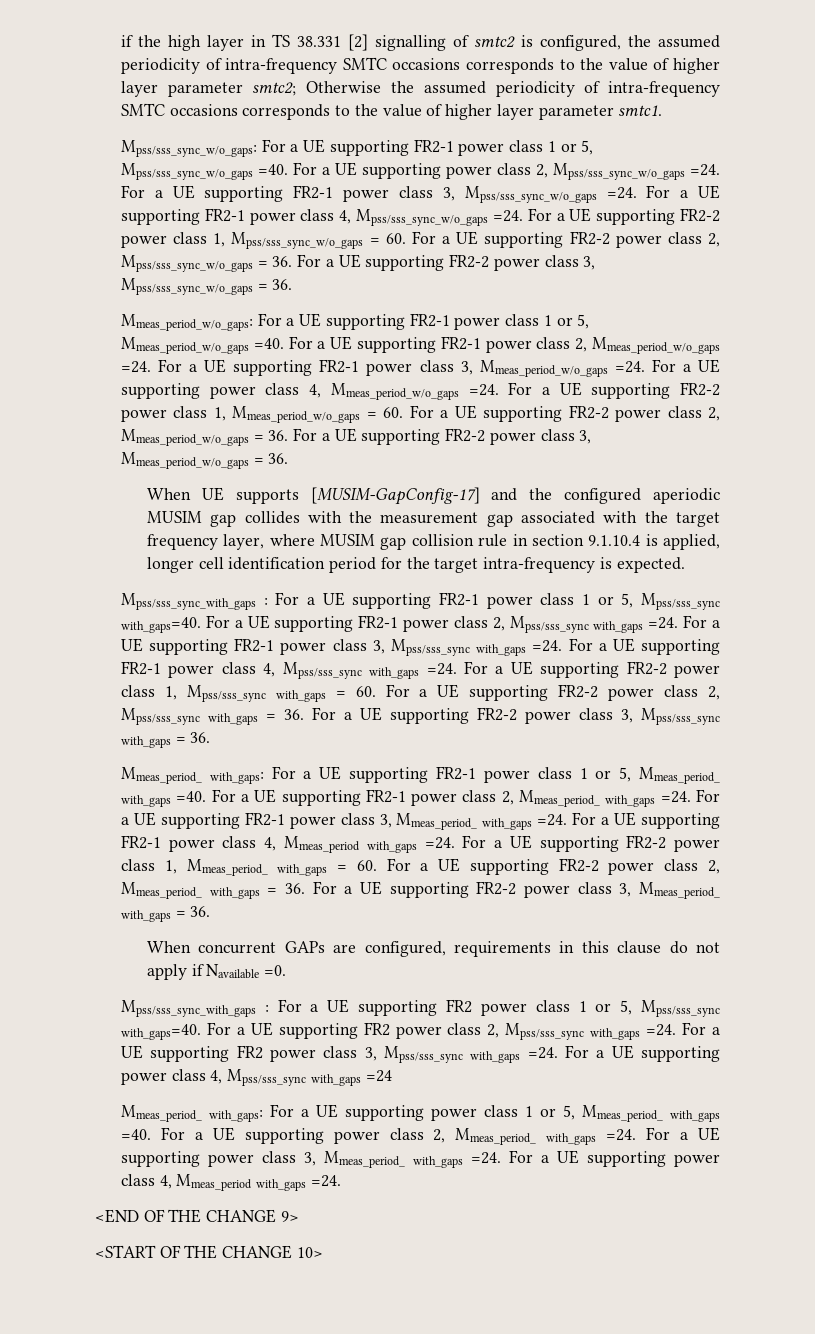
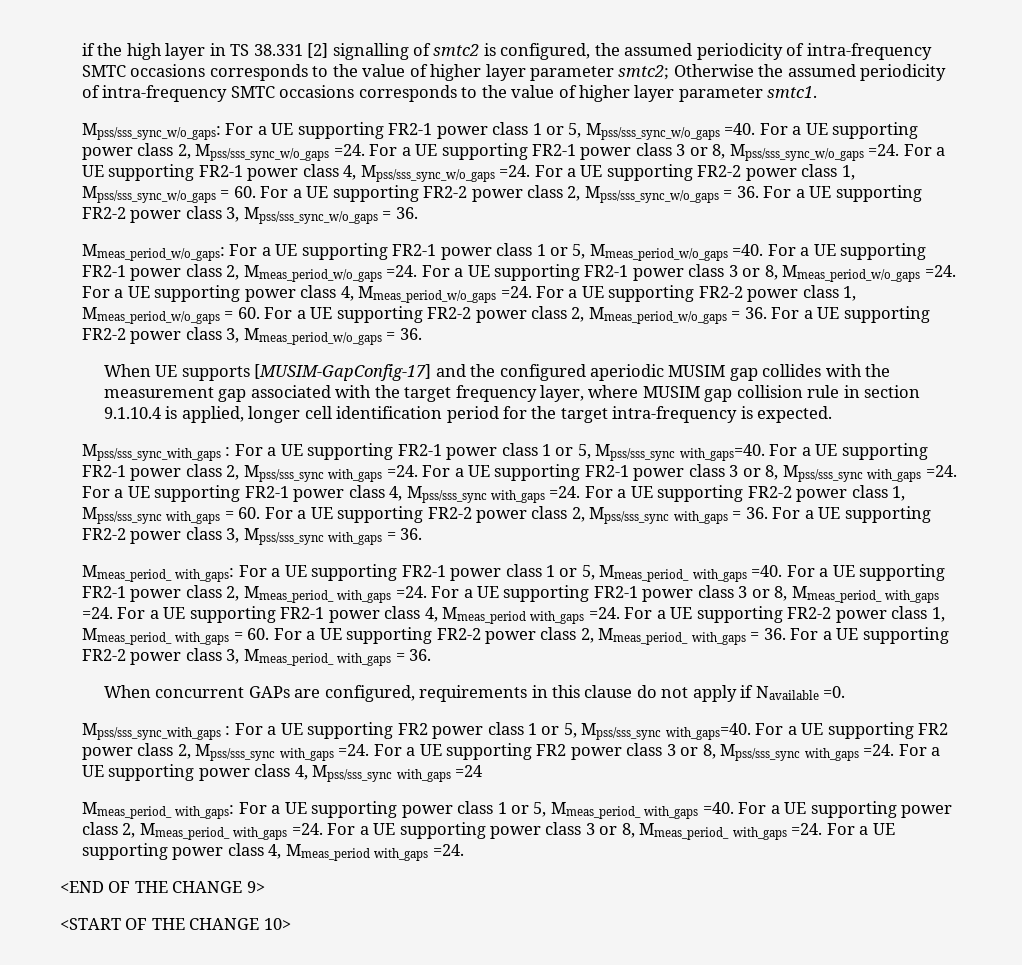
[442,187,455,201] 3, -> [676,144,726,159] 3 or 8,
[460,361,473,375] 3, -> [728,265,778,280] 3 or 8,
[372,640,385,654] 3, -> [729,465,779,480] 3 or 8,
[379,814,392,828] 3, -> [738,586,788,601] 3 or 8,
[364,1047,377,1061] 3, -> [666,744,716,759] 3 or 8,
[303,1152,316,1166] 3, -> [585,823,635,838] 3 or 8,

